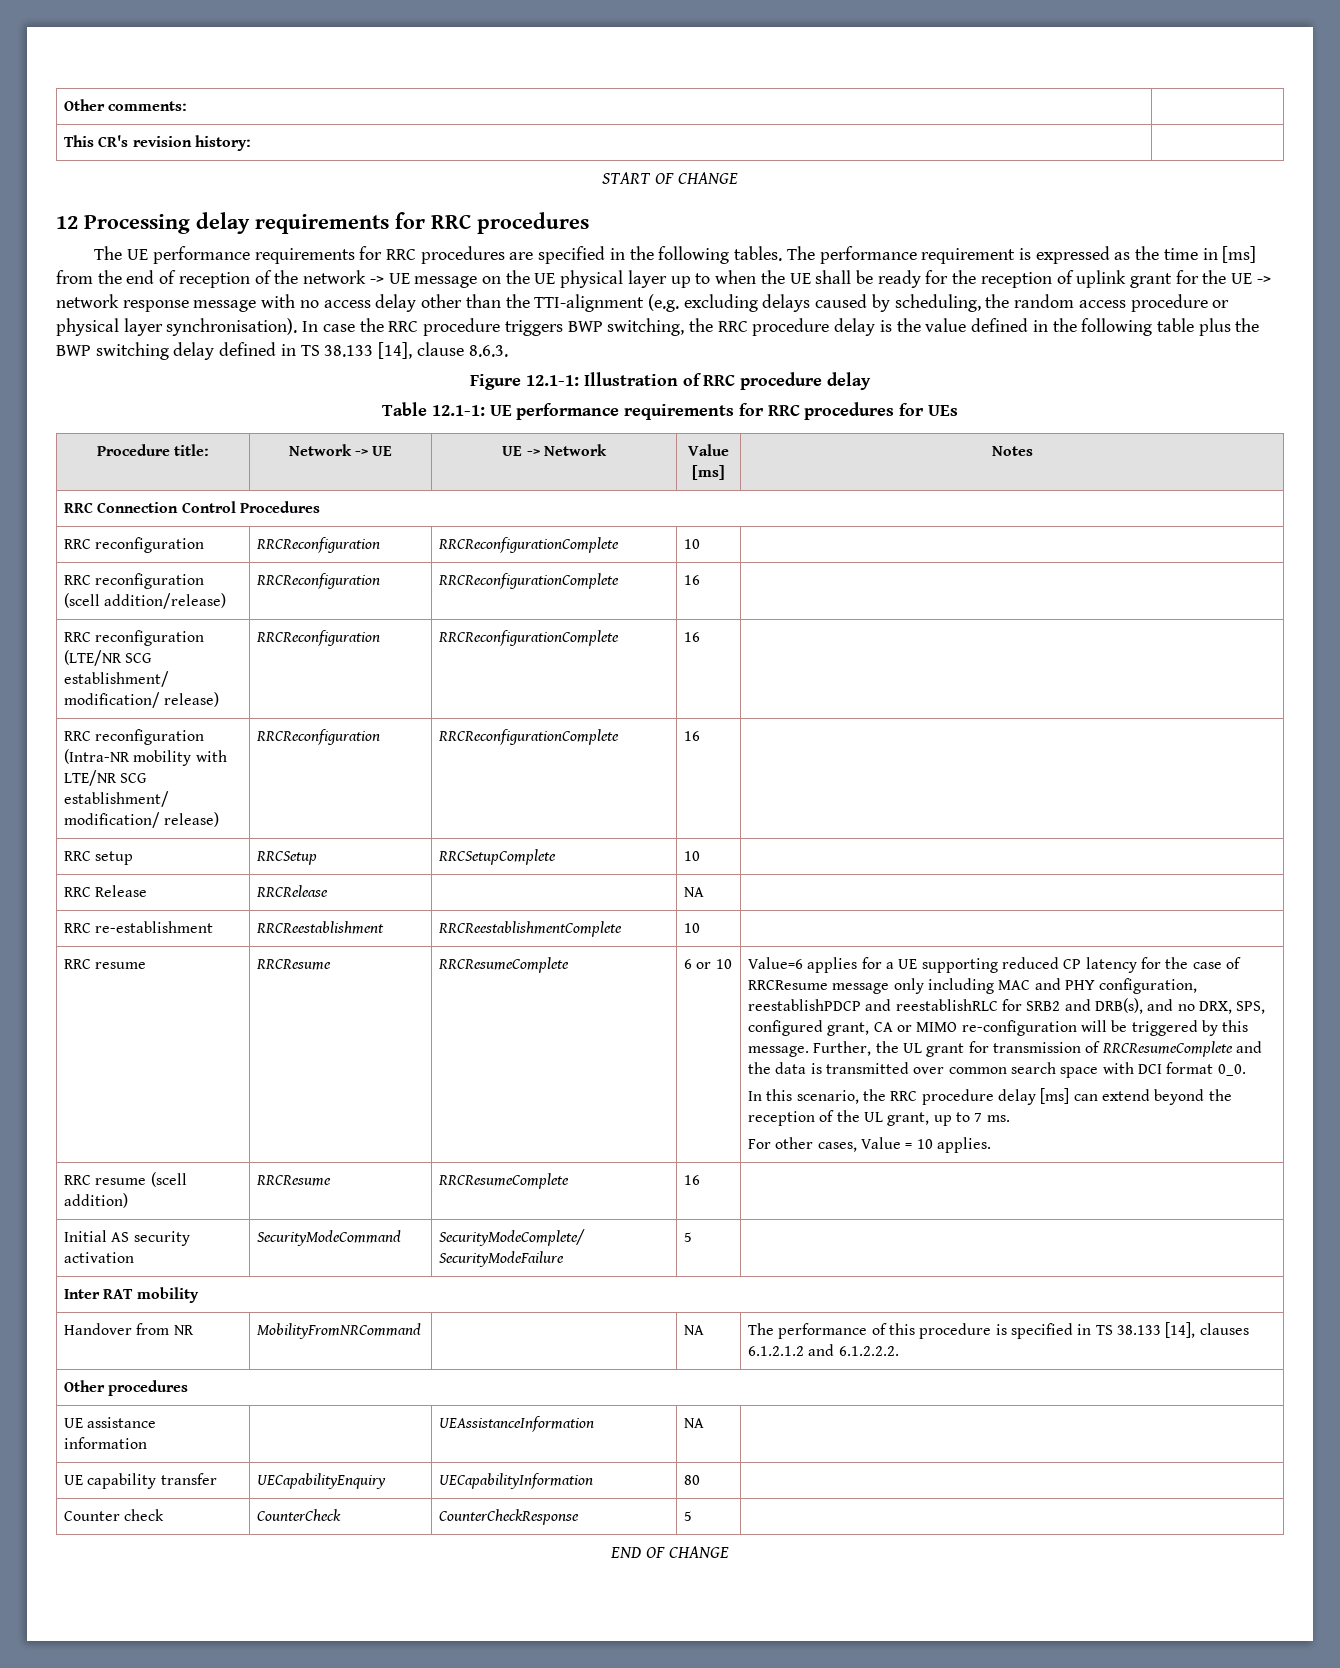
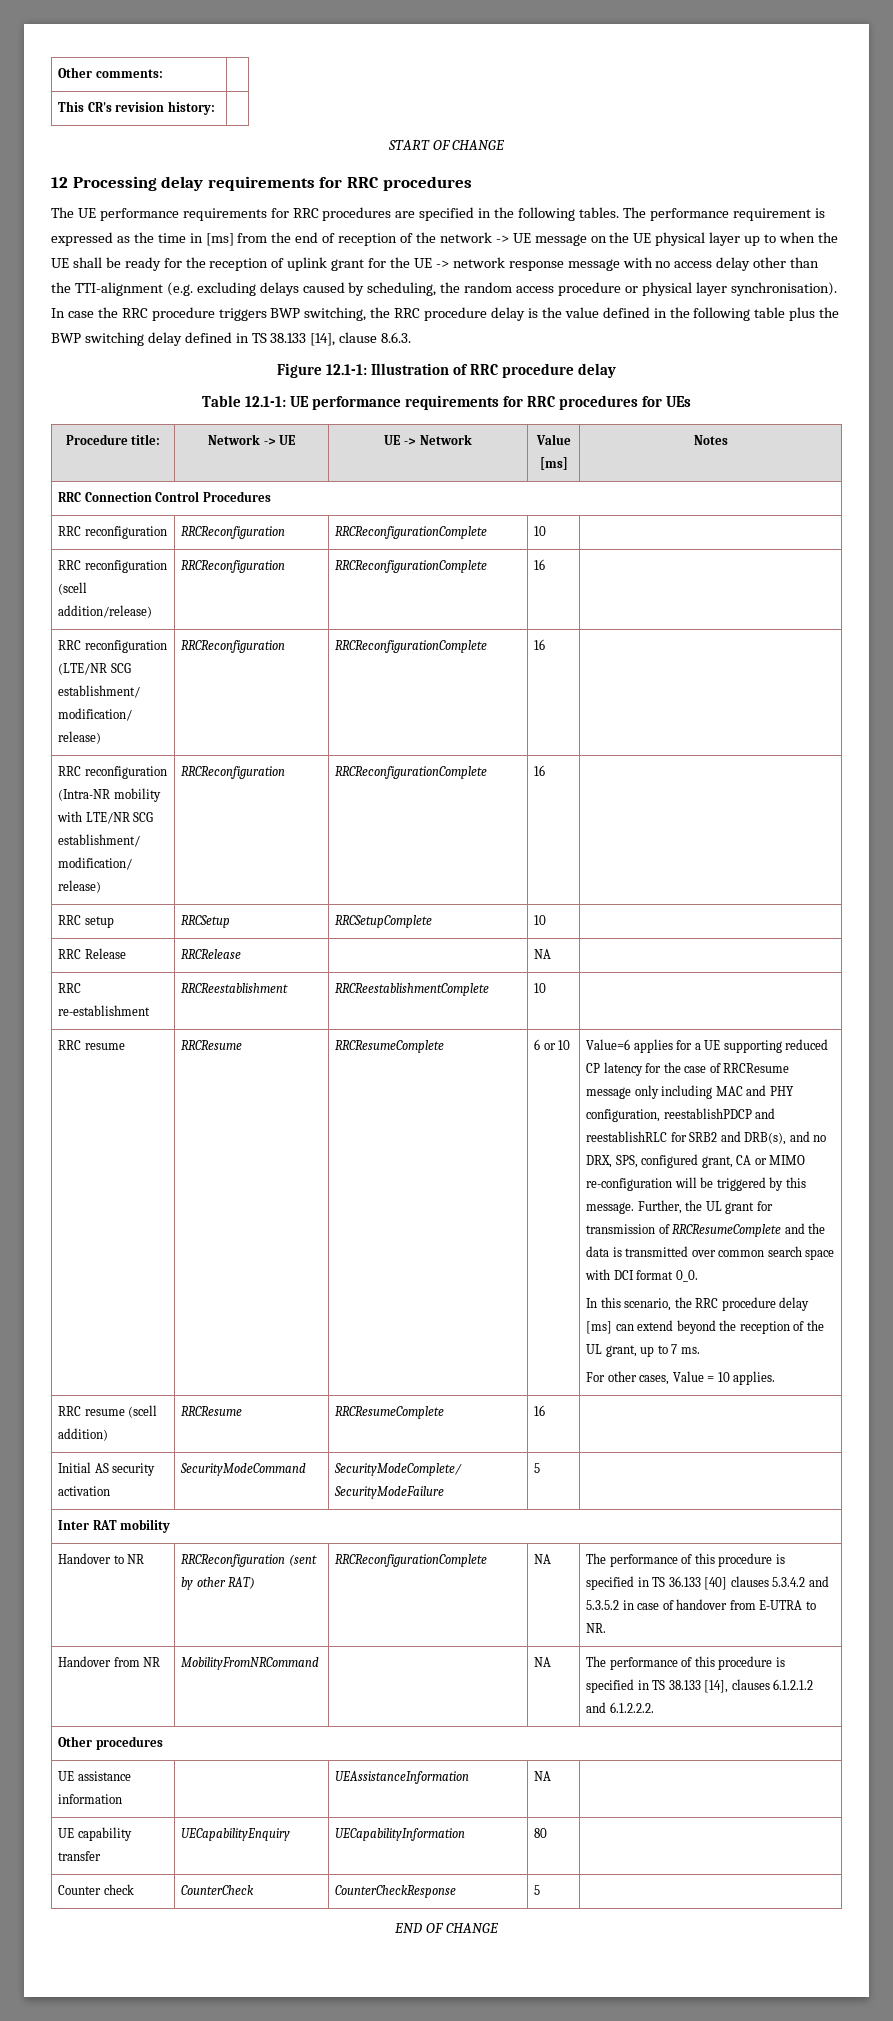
(199, 1295) none -> [58,1553,145,1564] [181,1554,317,1567] [181,1577,256,1590] [335,1554,488,1567] [534,1554,552,1564] [586,1553,785,1567] [586,1576,829,1590] [586,1599,816,1610] [586,1623,607,1633] // Handover to NR | RRCReconfiguration (sent by other RAT) | RRCReconfigurationComplete | NA | The performance of this procedure is specified in TS 36.133 [40] clauses 5.3.4.2 and 5.3.5.2 in case of handover from E-UTRA to NR.

